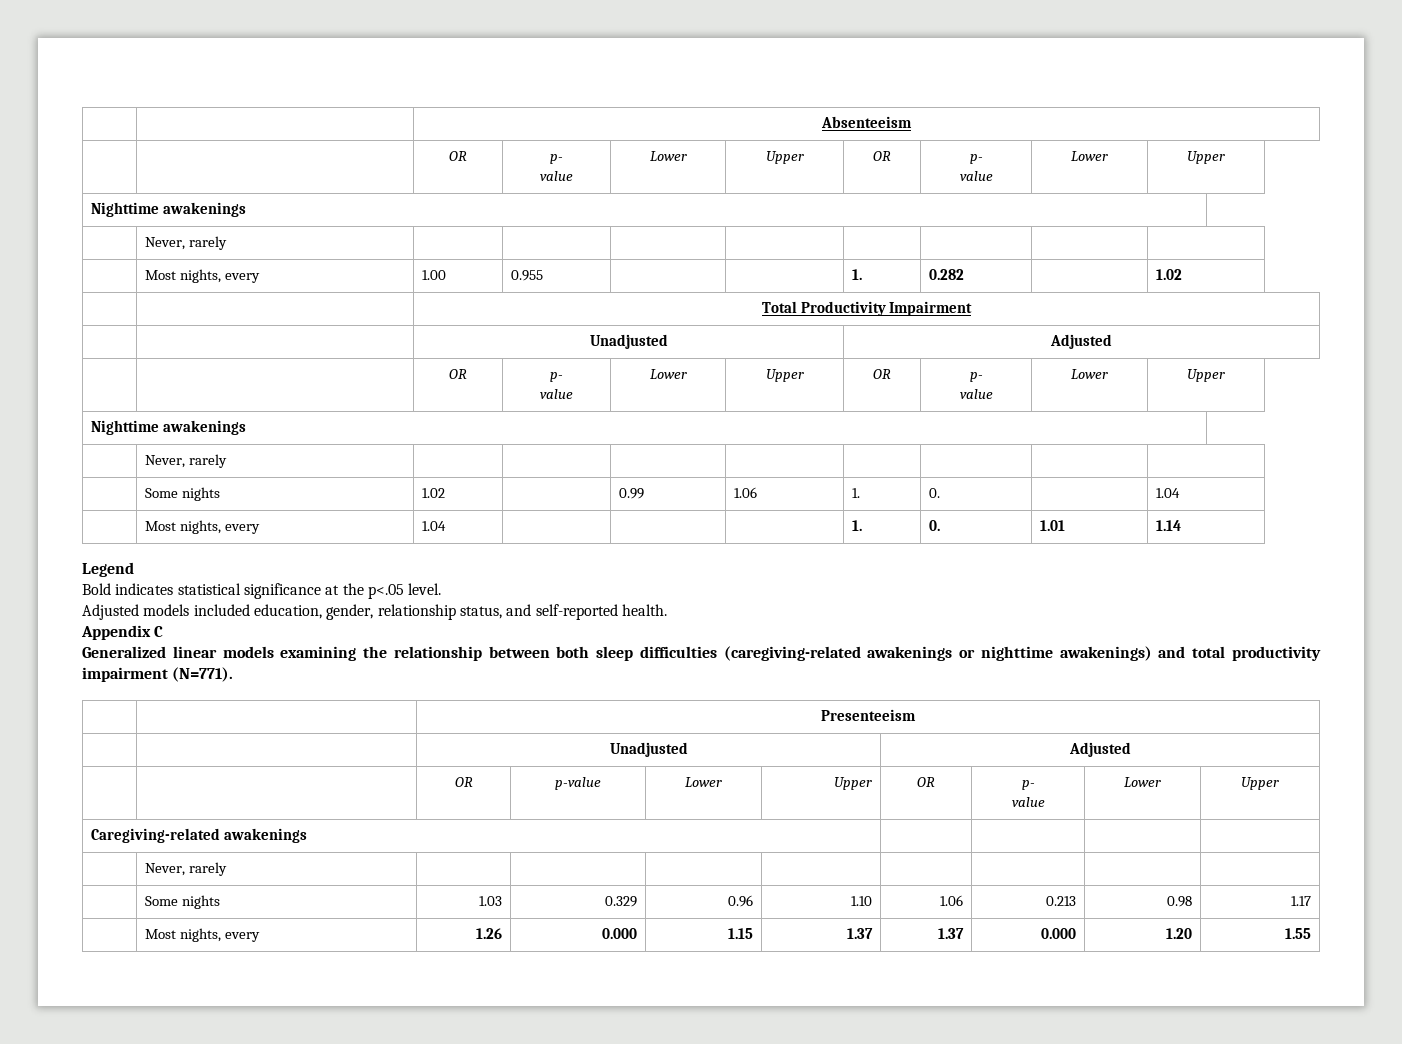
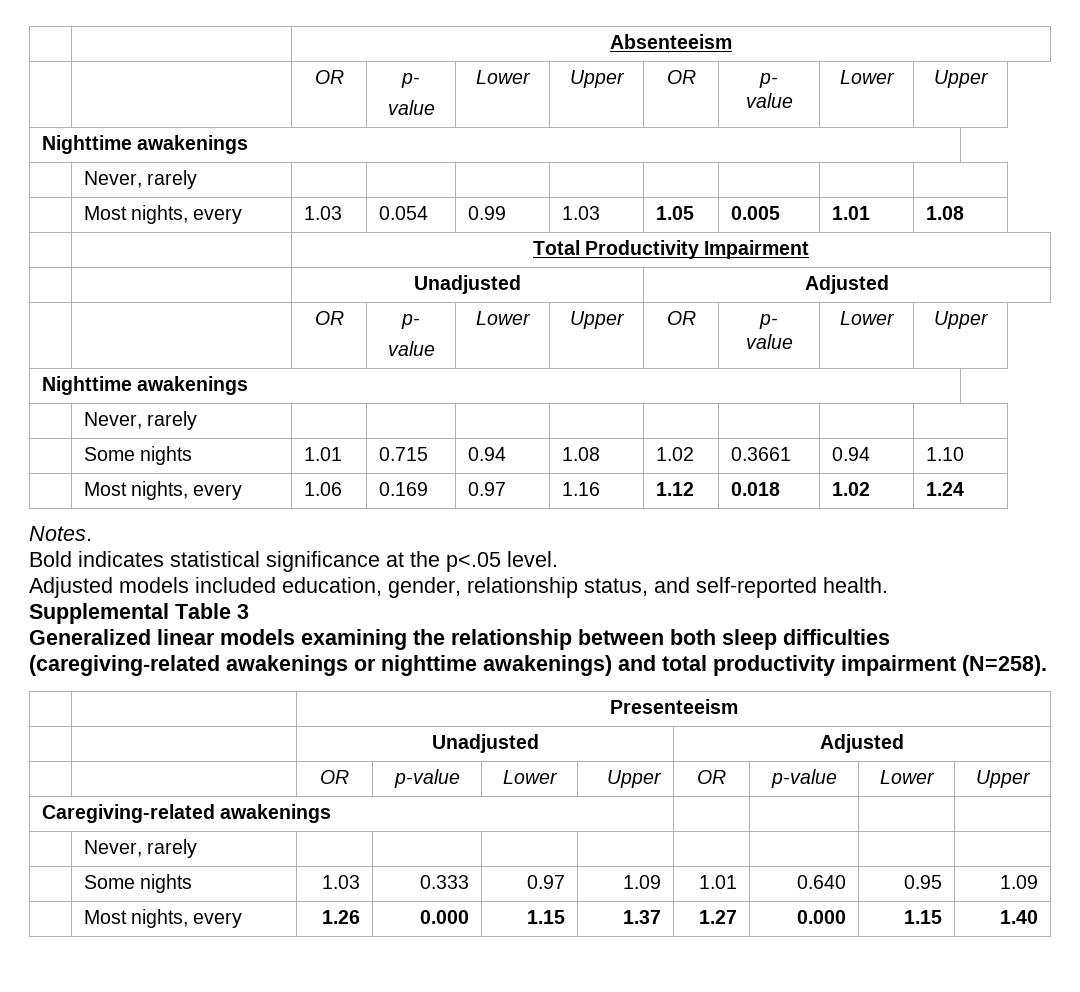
[422,270,447,280] [511,270,544,281] [852,269,863,280] [929,269,965,280] [1156,269,1183,280] 1.00 | 0.955 | | | 1. | 0.282 | | 1.02 -> [303,206,342,220] [378,206,428,220] [467,206,506,220] [561,206,600,220] [655,206,694,220] [730,206,780,220] [831,206,870,220] [925,206,964,220] 1.03 | 0.054 | 0.99 | 1.03 | 1.05 | 0.005 | 1.01 | 1.08
[422,488,446,498] [619,488,645,499] [734,487,758,498] [852,488,861,498] [929,488,941,498] [1156,488,1181,498] [145,520,261,534] [422,521,447,531] [852,520,863,531] [929,520,941,531] [1040,520,1066,531] [1156,520,1182,531] [82,562,134,577] 1.02 | | 0.99 | 1.06 | 1. | 0. | | 1.04 // | Most nights, every | 1.04 | | | | 1. | 0. | 1.01 | 1.14 // Legend -> [303,447,342,461] [378,447,428,461] [467,447,506,461] [561,447,600,461] [655,447,694,461] [730,447,791,461] [831,447,870,461] [925,447,964,461] [83,481,243,500] [303,482,342,496] [378,482,428,496] [467,482,506,496] [561,482,600,496] [655,482,694,496] [730,482,780,496] [831,482,870,496] [925,482,964,496] [29,526,92,541] 1.01 | 0.715 | 0.94 | 1.08 | 1.02 | 0.3661 | 0.94 | 1.10 // | Most nights, every | 1.06 | 0.169 | 0.97 | 1.16 | 1.12 | 0.018 | 1.02 | 1.24 // Notes.
[81,625,164,640] Appendix C -> [29,603,249,624] Supplemental Table 3
[172,667,234,682] (N=771). -> [962,655,1047,676] (N=258).
[1021,780,1035,790] [1011,797,1045,807] p- // value -> [770,769,837,788] p-value
[604,896,637,907] [727,895,753,907] [850,896,872,906] [939,895,963,906] [1045,896,1076,906] [1166,896,1192,907] [1290,896,1311,906] 0.329 | 0.96 | 1.10 | 1.06 | 0.213 | 0.98 | 1.17 -> [420,875,470,889] [527,875,566,889] [623,875,662,889] [699,875,738,889] [797,875,847,889] [904,875,943,889] [1000,875,1039,889] 0.333 | 0.97 | 1.09 | 1.01 | 0.640 | 0.95 | 1.09
[937,928,964,939] [1040,928,1076,939] [1165,928,1192,939] [1284,928,1311,939] 1.37 | 0.000 | 1.20 | 1.55 -> [699,910,738,924] [797,910,847,924] [904,910,943,924] [1000,910,1039,924] 1.27 | 0.000 | 1.15 | 1.40

